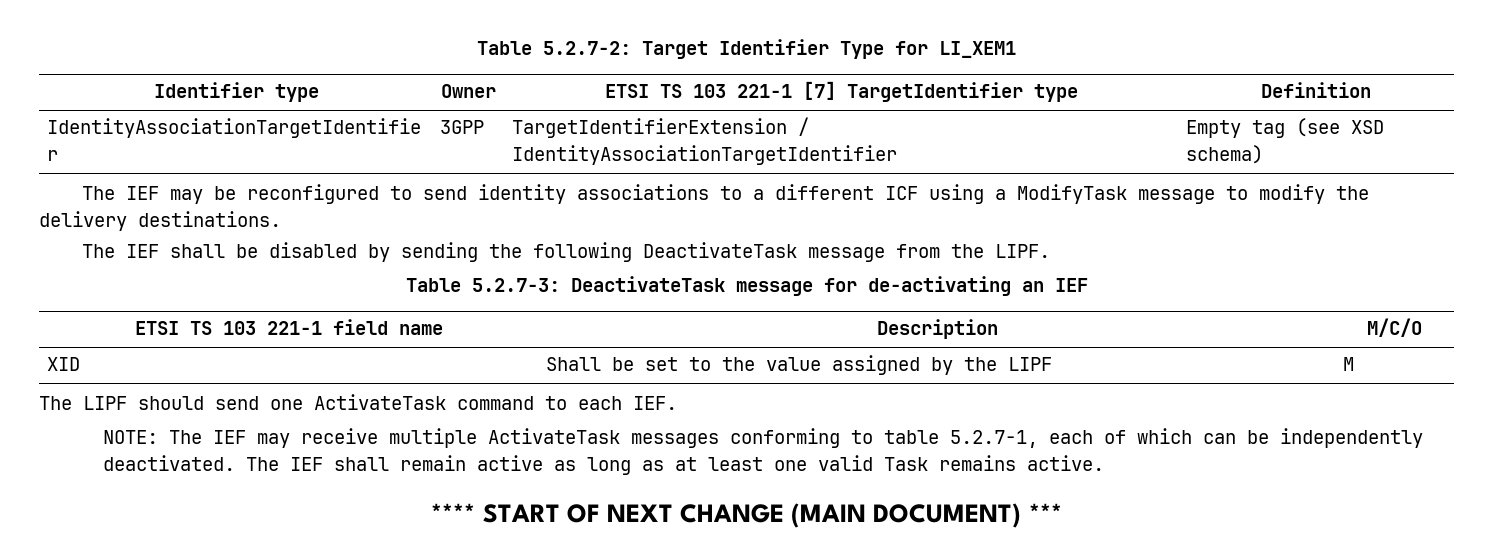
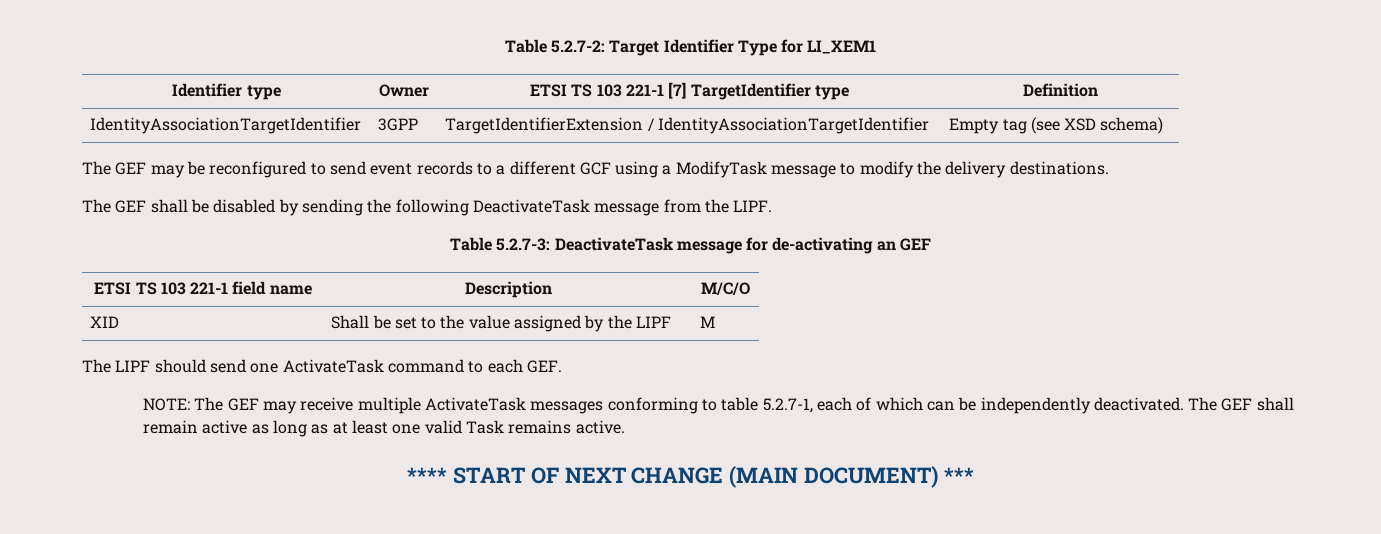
[125,186,159,200] IEF -> [115,162,147,175] GEF
[477,184,709,204] identity associations -> [370,161,473,175] event records
[884,186,918,200] ICF -> [579,162,611,175] GCF
[125,244,159,258] IEF -> [115,200,147,213] GEF
[1054,278,1088,292] IEF -> [900,238,932,251] GEF
[633,396,677,410] IEF. -> [526,360,562,373] GEF.
[212,430,246,444] IEF -> [227,398,259,411] GEF
[289,457,323,471] IEF -> [1221,398,1253,411] GEF

